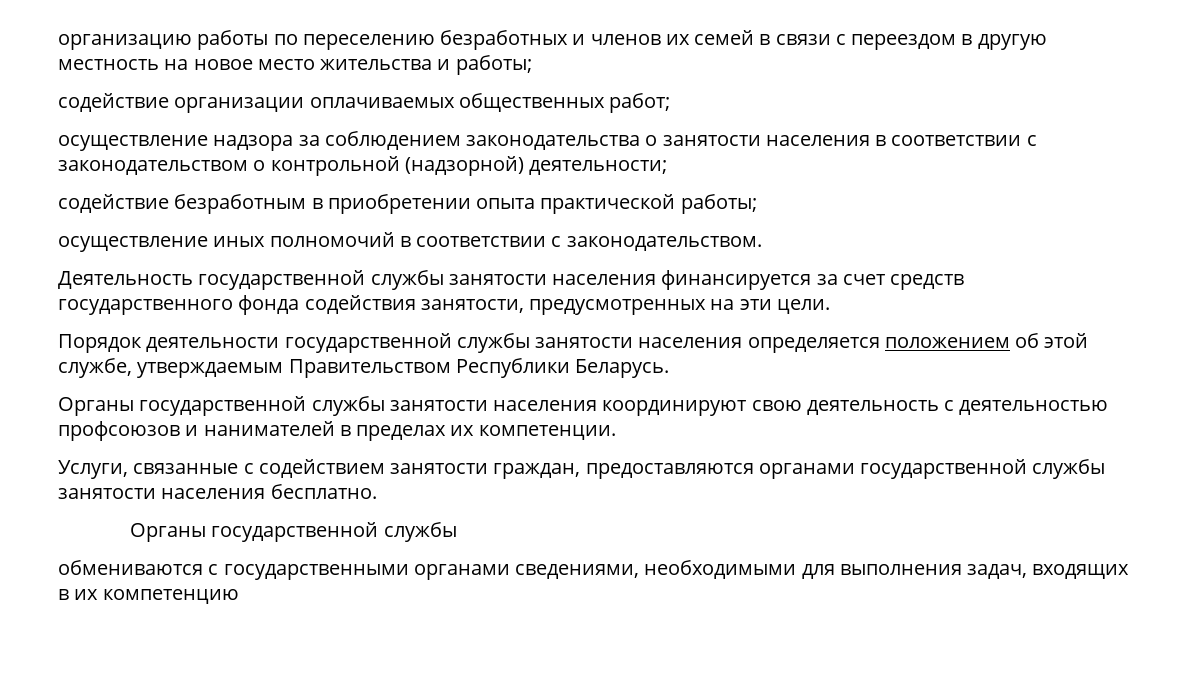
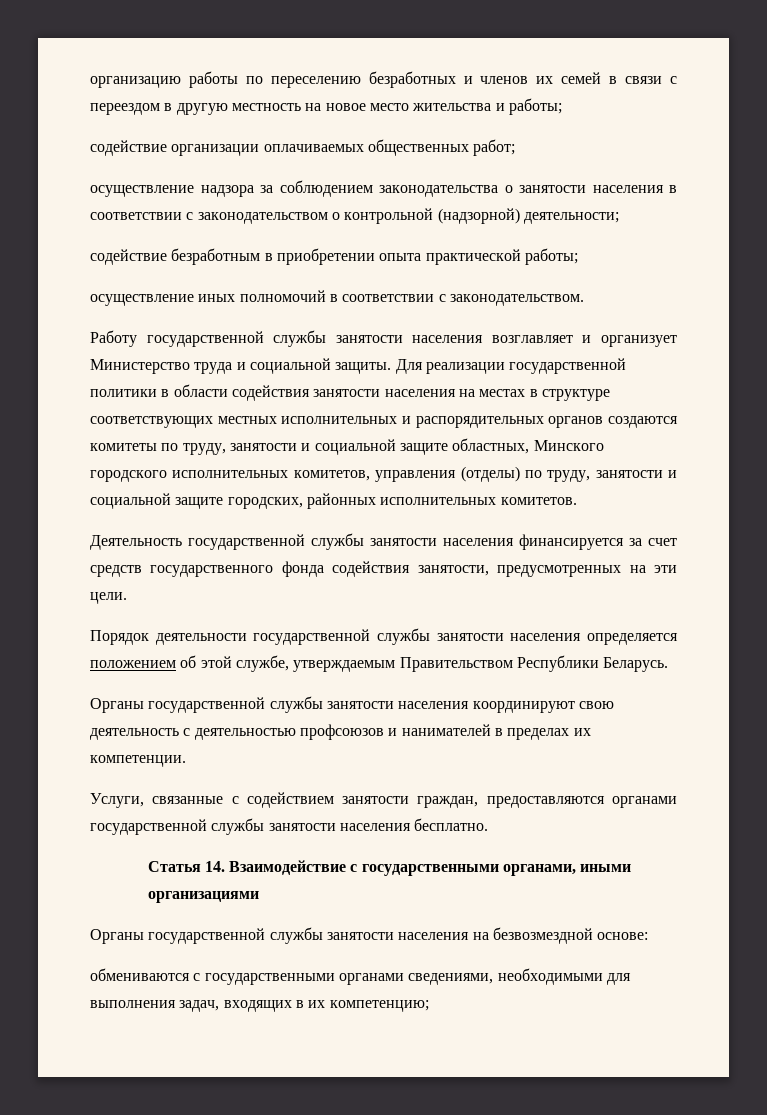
(762, 243) none -> [90,330,677,347] [90,358,627,374] [90,384,610,401] [90,416,679,428] [90,438,604,455] [90,466,677,482] [90,493,577,509] // Работу государственной службы занятости населения возглавляет и организует Министерство труда и социальной защиты. Для реализации государственной политики в области содействия занятости населения на местах в структуре соответствующих местных исполнительных и распорядительных органов создаются комитеты по труду, занятости и социальной защите областных, Минского городского исполнительных комитетов, управления (отделы) по труду, занятости и социальной защите городских, районных исполнительных комитетов.
[130,522,457,542] Органы государственной службы -> [147,860,632,876] [147,891,259,903] [90,927,649,944] Статья 14. Взаимодействие с государственными органами, иными организациями // Органы государственной службы занятости населения на безвозмездной основе:
[102,589,239,604] компетенцию -> [329,1000,429,1012] компетенцию;

